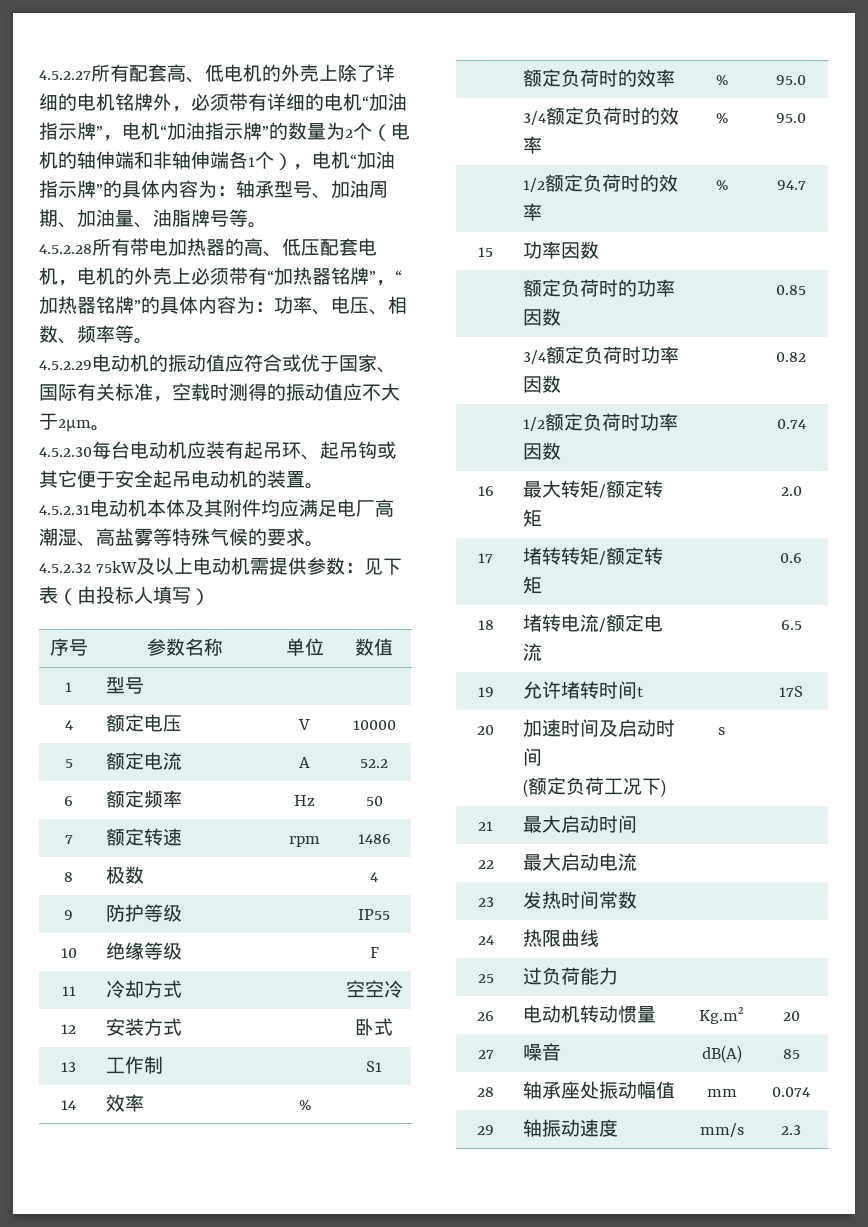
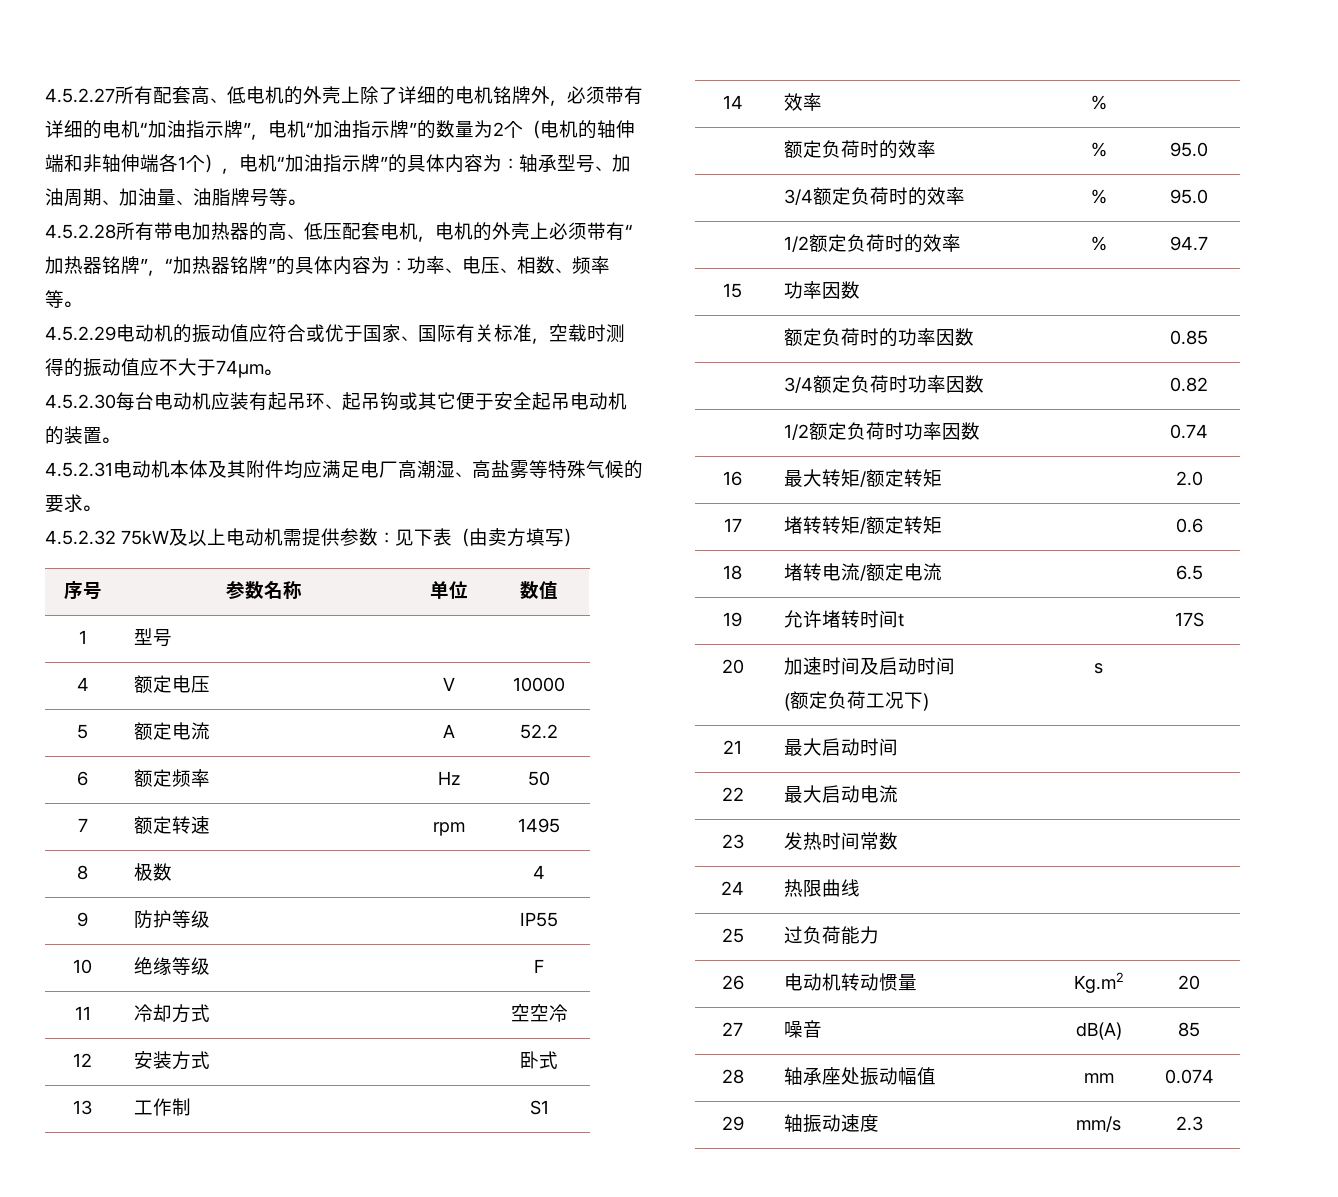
[58,419,91,432] 2μm -> [216,360,264,378] 74μm
[96,586,153,604] 投标人 -> [488,528,526,547] 卖方
[357,834,391,844] 1486 -> [518,818,560,833] 1495

